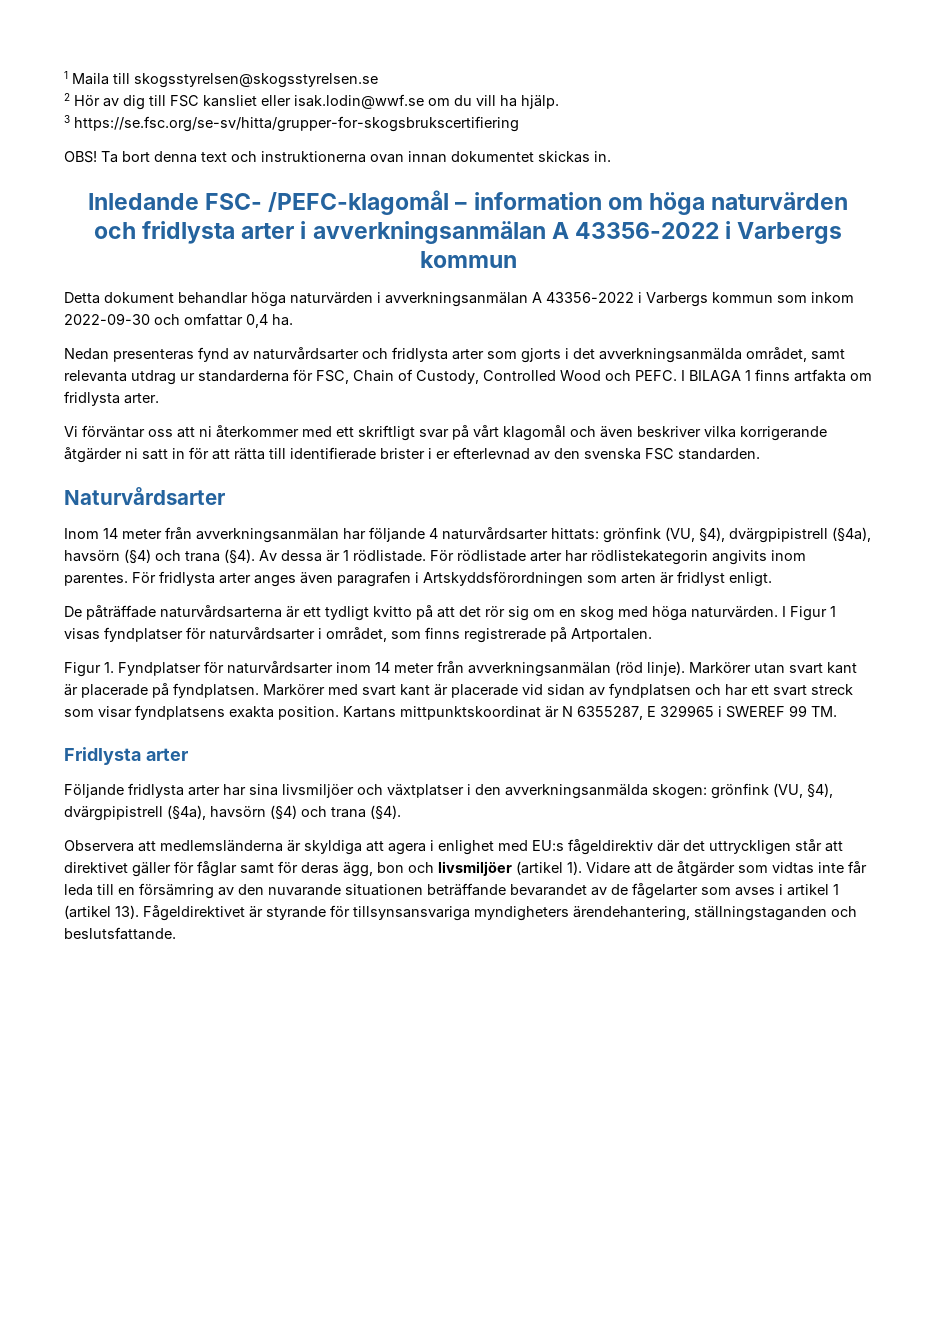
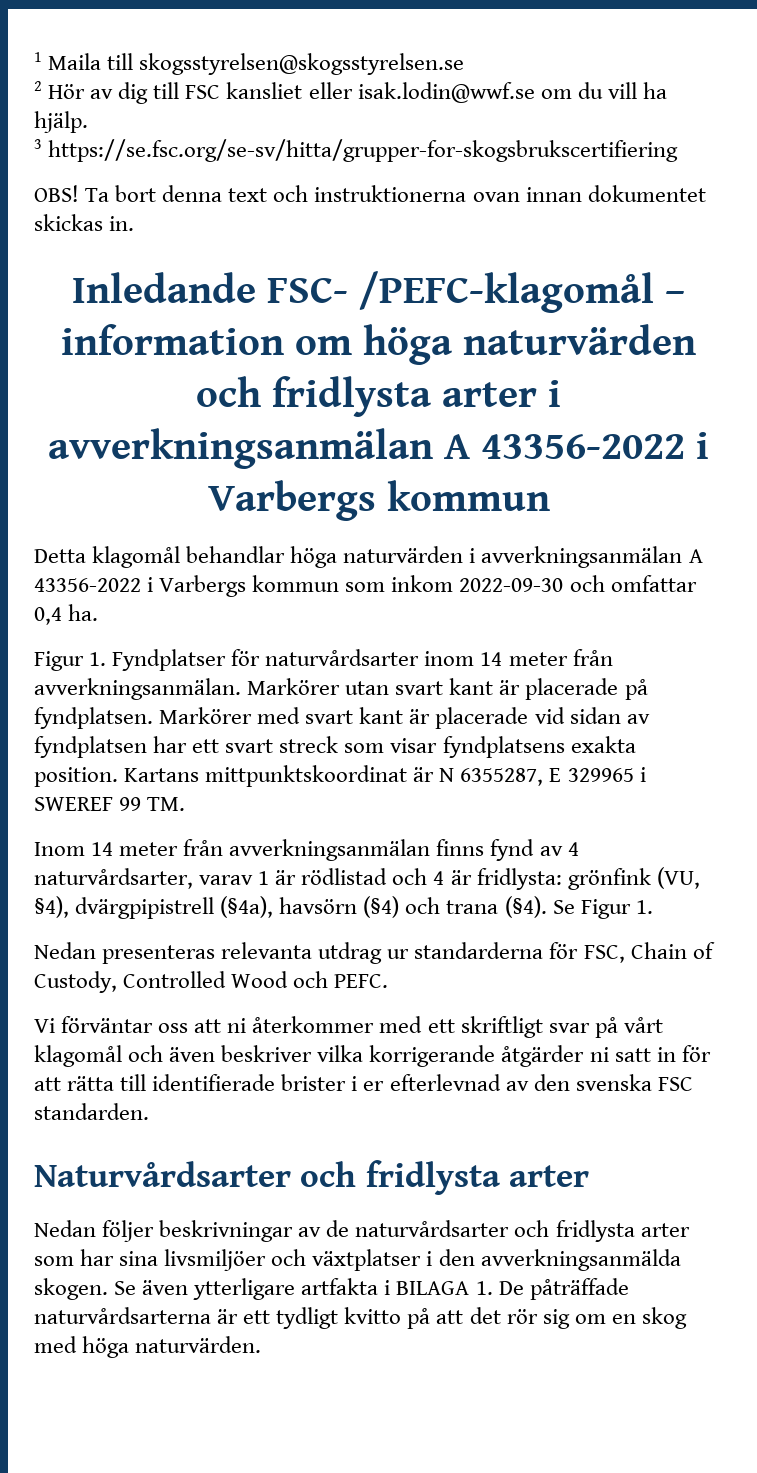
[104,292,174,303] dokument -> [92,546,181,568] klagomål
[64,347,845,363] Nedan presenteras fynd av naturvårdsarter och fridlysta arter som gjorts i det avverkningsanmälda området, samt -> [34,649,613,671] [34,678,648,700] [34,707,650,729] [34,736,636,758] [34,765,646,787] [34,797,186,811] [34,839,579,861] [34,867,700,890] [34,896,653,919] [34,942,216,964] Figur 1. Fyndplatser för naturvårdsarter inom 14 meter från avverkningsanmälan. Markörer utan svart kant är placerade på fyndplatsen. Markörer med svart kant är placerade vid sidan av fyndplatsen har ett svart streck som visar fyndplatsens exakta position. Kartans mittpunktskoordinat är N 6355287, E 329965 i SWEREF 99 TM. // Inom 14 meter från avverkningsanmälan finns fynd av 4 naturvårdsarter, varav 1 är rödlistad och 4 är fridlysta: grönfink (VU, §4), dvärgpipistrell (§4a), havsörn (§4) och trana (§4). Se Figur 1. // Nedan presenteras
[681,369,872,382] [64,391,159,406] I BILAGA 1 finns artfakta om fridlysta arter. -> (389, 981) none
[64,527,871,543] [64,549,806,565] [64,571,772,587] // Inom 14 meter från avverkningsanmälan har följande 4 naturvårdsarter hittats: grönfink (VU, §4), dvärgpipistrell (§4a), havsörn (§4) och trana (§4). Av dessa är 1 rödlistade. För rödlistade arter har rödlistekategorin angivits inom parentes. För fridlysta arter anges även paragrafen i Artskyddsförordningen som arten är fridlyst enligt. // -> [300,1160,590,1195] [34,1220,690,1242] [34,1249,681,1271] [34,1278,493,1300] och fridlysta arter // Nedan följer beskrivningar av de naturvårdsarter och fridlysta arter som har sina livsmiljöer och växtplatser i den avverkningsanmälda skogen. Se även ytterligare artfakta i BILAGA 1.
[782,606,836,621] [64,627,652,643] [64,661,857,677] [64,683,853,698] [64,705,837,720] [64,747,188,765] [64,783,833,799] [64,805,401,821] [64,839,843,855] [64,861,867,877] [64,883,839,899] [64,905,857,921] [64,927,176,940] I Figur 1 visas fyndplatser för naturvårdsarter i området, som finns registrerade på Artportalen. // Figur 1. Fyndplatser för naturvårdsarter inom 14 meter från avverkningsanmälan (röd linje). Markörer utan svart kant är placerade på fyndplatsen. Markörer med svart kant är placerade vid sidan av fyndplatsen och har ett svart streck som visar fyndplatsens exakta position. Kartans mittpunktskoordinat är N 6355287, E 329965 i SWEREF 99 TM. // Fridlysta arter // Följande fridlysta arter har sina livsmiljöer och växtplatser i den avverkningsanmälda skogen: grönfink (VU, §4), dvärgpipistrell (§4a), havsörn (§4) och trana (§4). // Observera att medlemsländerna är skyldiga att agera i enlighet med EU:s fågeldirektiv där det uttryckligen står att direktivet gäller för fåglar samt för deras ägg, bon och livsmiljöer (artikel 1). Vidare att de åtgärder som vidtas inte får leda till en försämring av den nuvarande situationen beträffande bevarandet av de fågelarter som avses i artikel 1 (artikel 13). Fågeldirektivet är styrande för tillsynsansvariga myndigheters ärendehantering, ställningstaganden och beslutsfattande. -> (262, 1344) none

